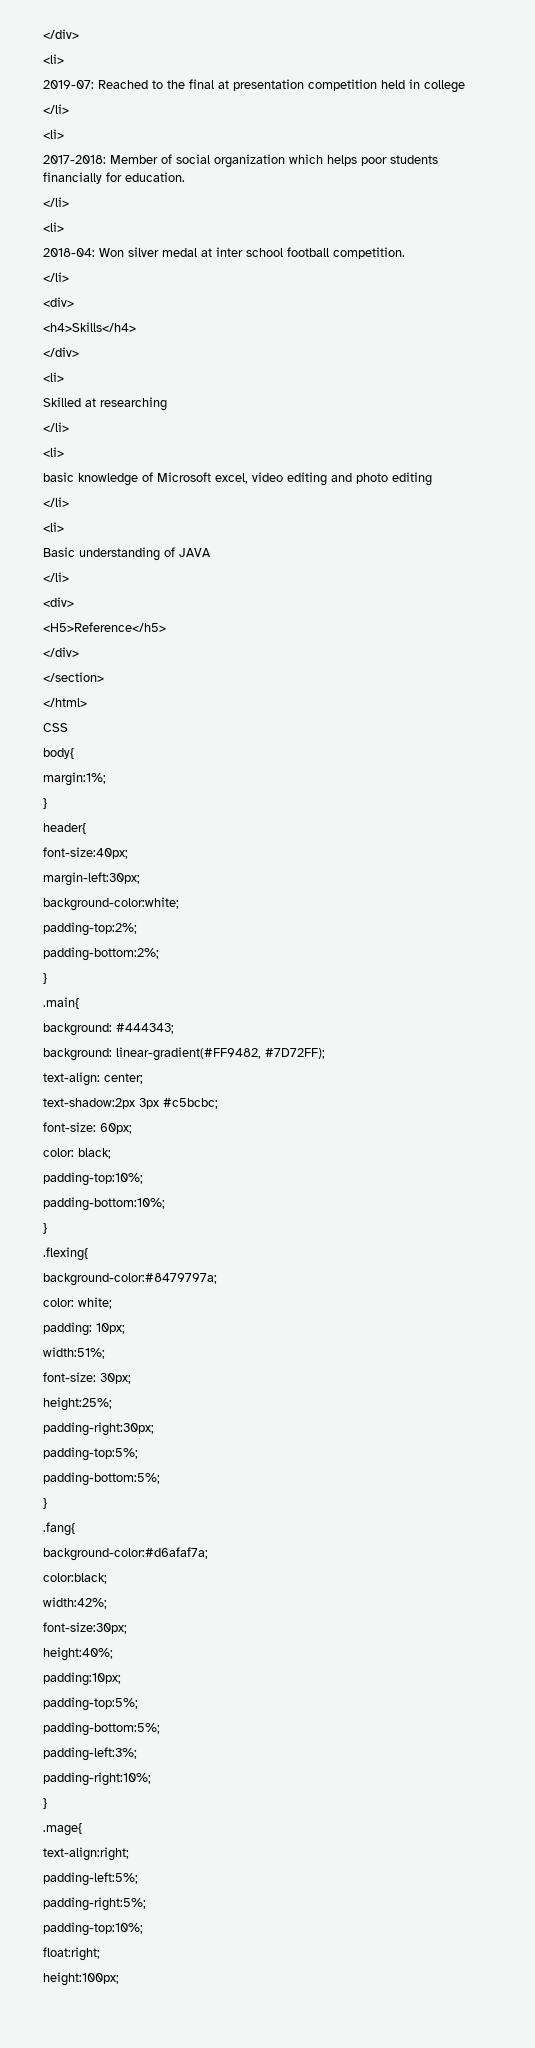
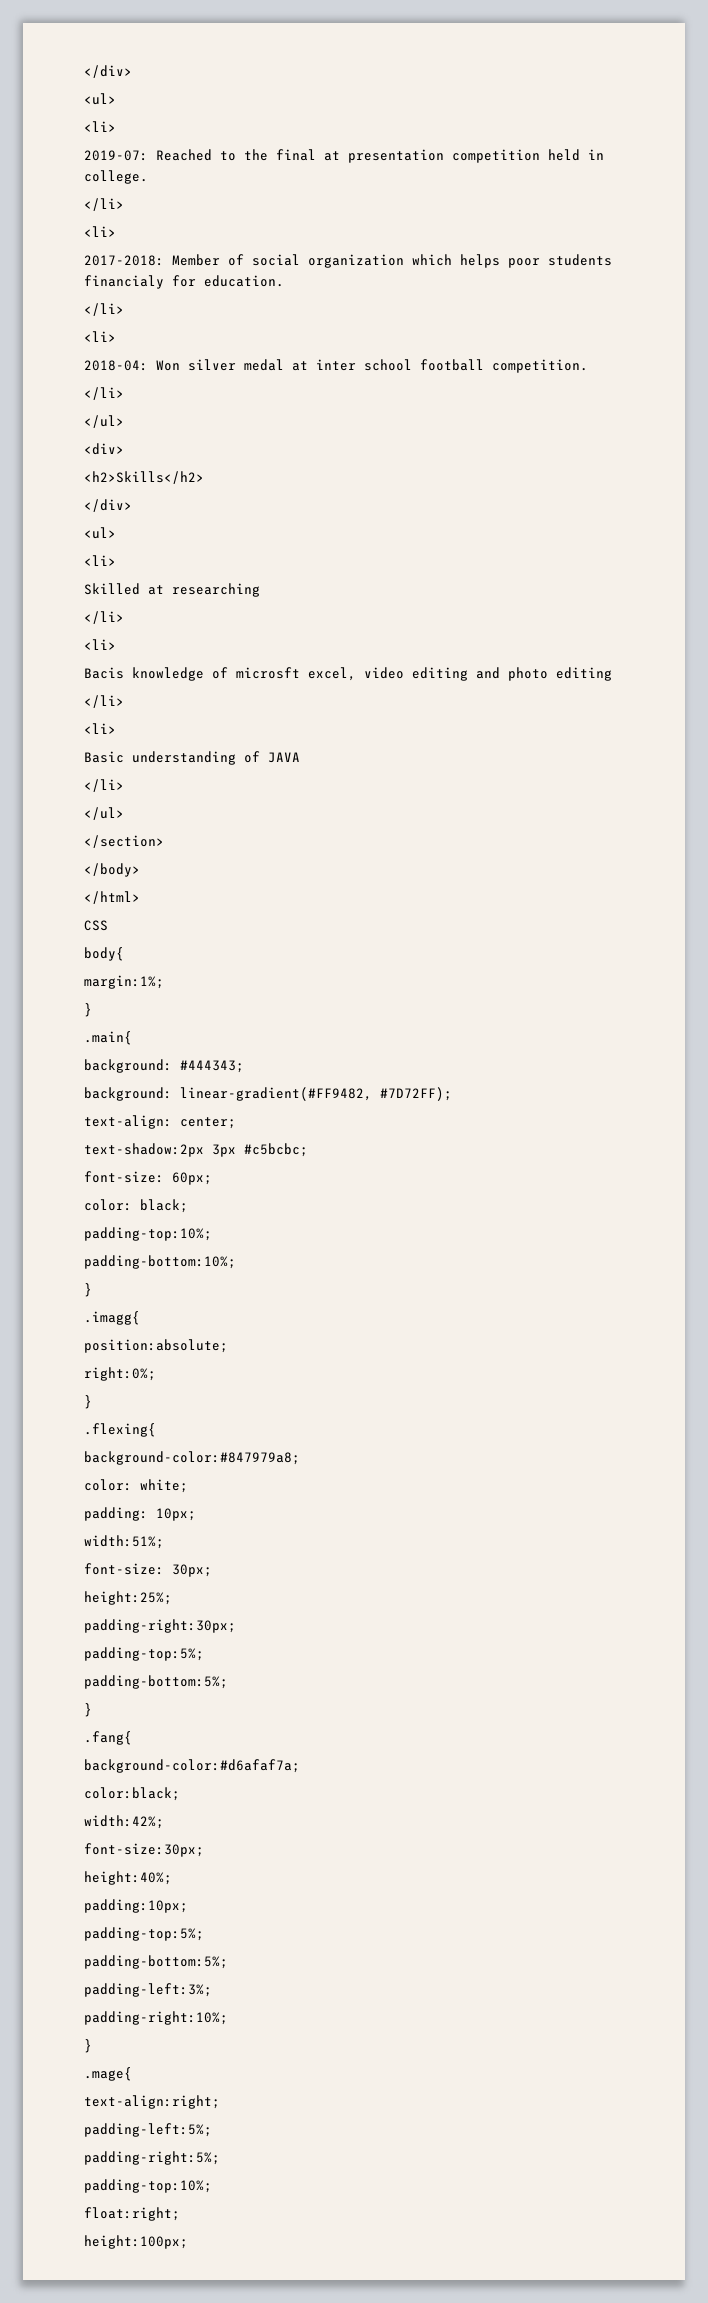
[43,29,79,39] </div> -> [84,65,132,78] [84,93,116,105] </div> // <ul>
[424,80,465,93] college -> [84,170,148,184] college.
[43,172,102,184] financially -> [84,275,164,289] financialy
[43,297,74,307] [43,322,136,332] [43,347,79,357] // <div> // <h4>Skills</h4> // </div> -> [84,415,124,428] [84,443,124,455] [84,471,204,484] [84,499,132,512] [84,527,116,539] // </ul> // <div> // <h2>Skills</h2> // </div> // <ul>
[43,472,74,482] basic -> [84,667,124,679] Bacis
[157,472,211,482] Microsoft -> [236,667,300,679] microsft
[43,597,74,607] [43,622,166,632] [43,647,79,657] <div> // <H5>Reference</h5> // </div> -> [84,807,124,820] </ul>
(104, 677) none -> [84,863,140,877] // </body>
[43,823,86,834] [43,847,128,859] [43,872,140,886] [43,897,179,911] [43,922,137,936] [43,947,159,961] [43,973,47,984] // header{ // font-size:40px; // margin-left:30px; // background-color:white; // padding-top:2%; // padding-bottom:2%; // } -> (92, 1010) none
(47, 1228) none -> [84,1311,140,1325] [84,1339,228,1353] [84,1367,156,1381] [84,1395,92,1409] // .imagg{ // position:absolute; // right:0%; // }
[43,1273,217,1286] background-color:#8479797a; -> [84,1451,300,1465] background-color:#847979a8;

